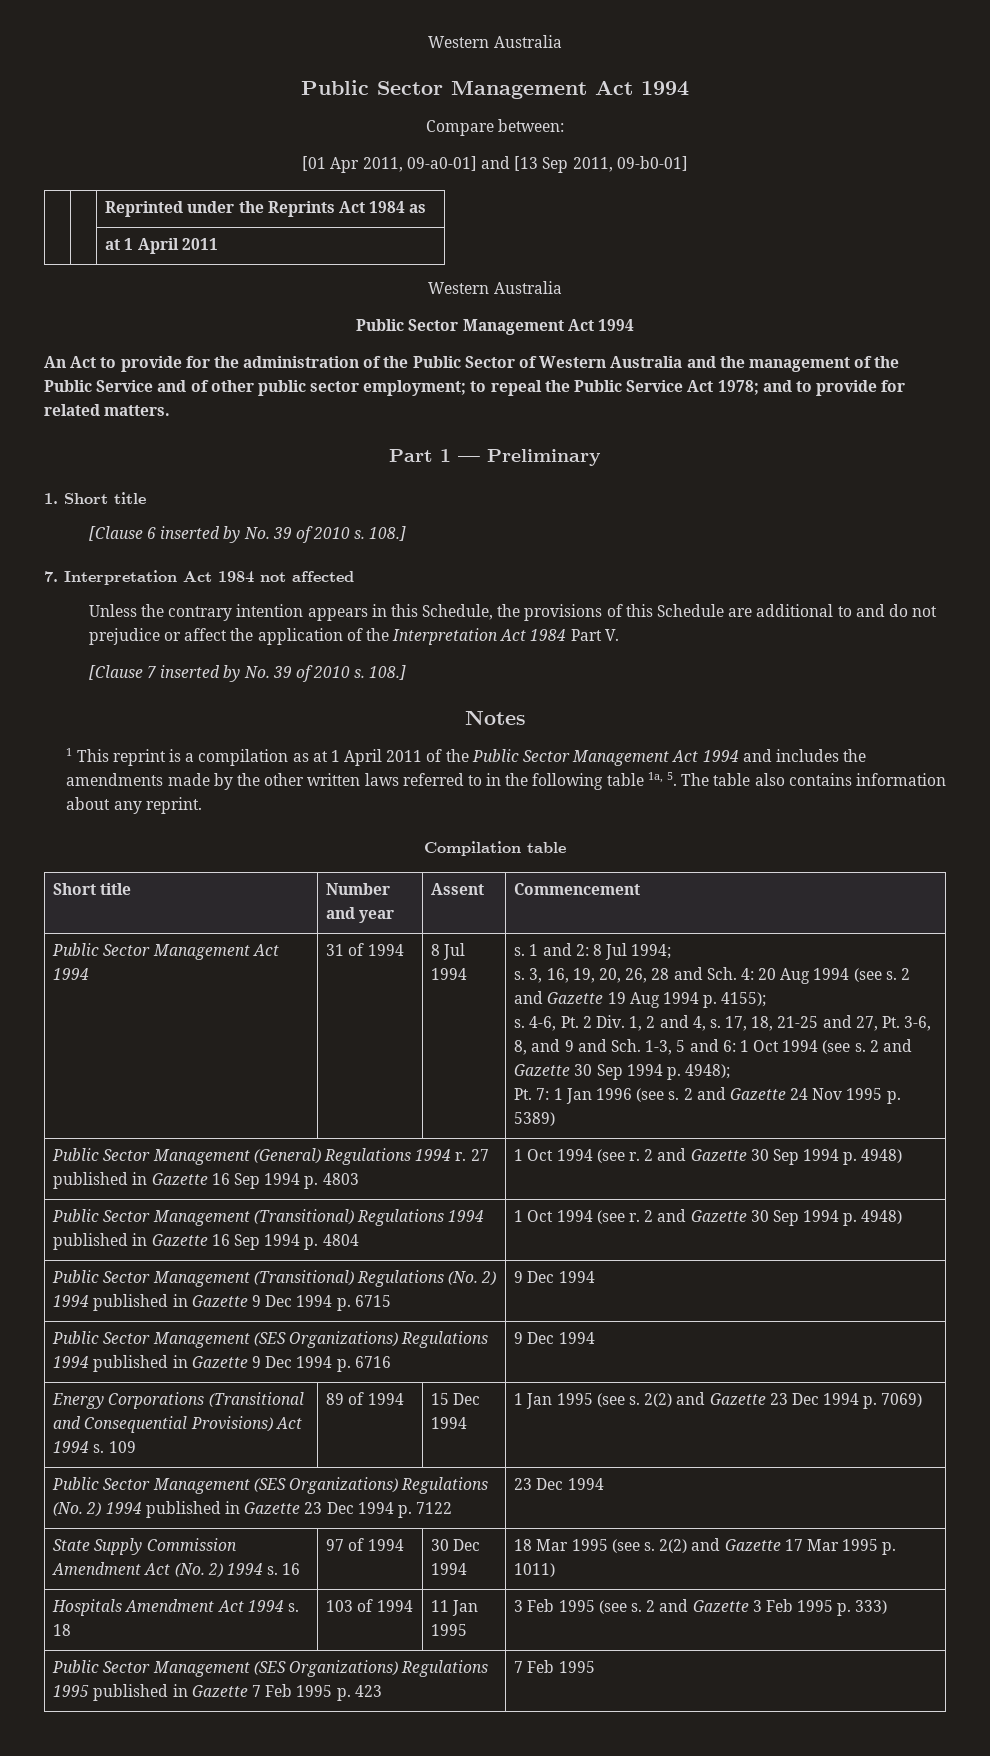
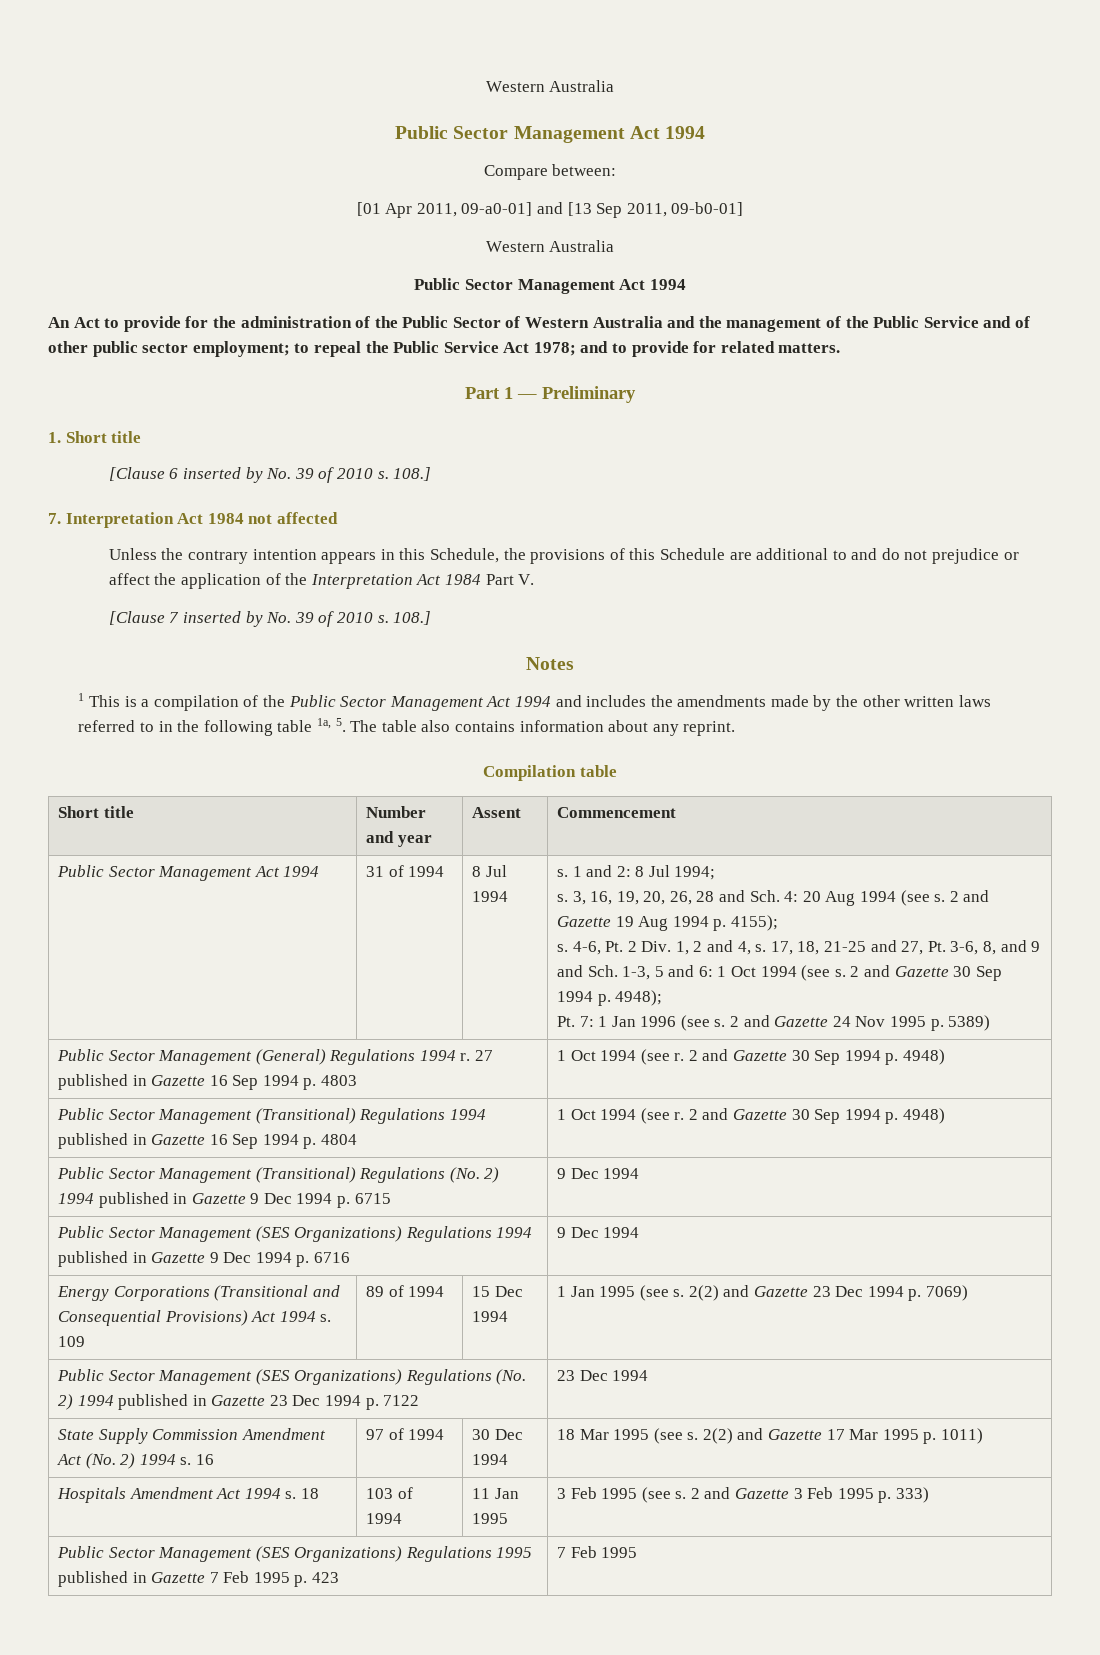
[105,201,427,217] [105,238,218,254] // | | Reprinted under the Reprints Act 1984 as // | | at 1 April 2011 -> (744, 209) none
[112,749,166,766] reprint -> (121, 701) none
[292,749,423,766] as at 1 April 2011 -> (239, 703) none

